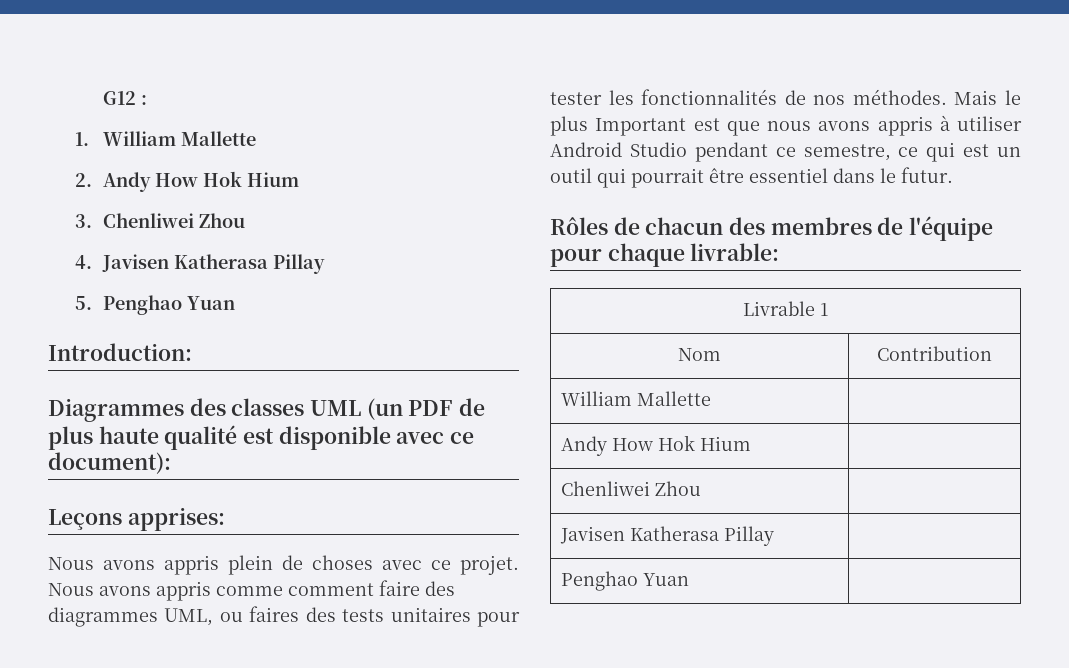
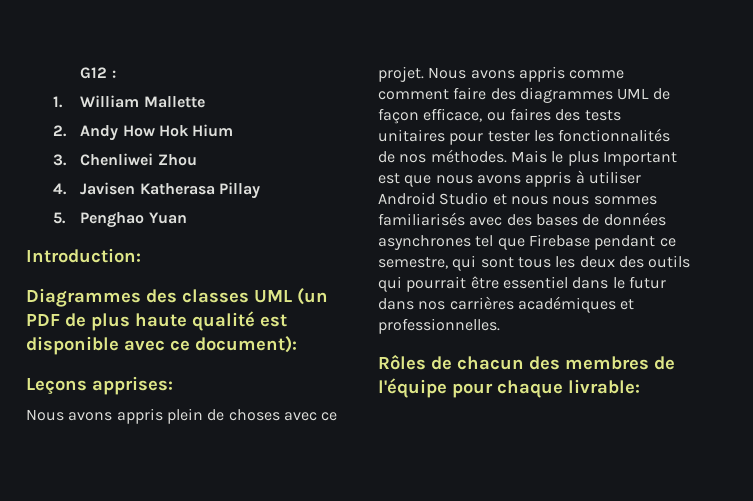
[164,608,214,626] UML, -> [617,88,670,100] [378,108,483,124] UML de façon efficace,
[694,142,1021,162] [550,168,592,183] pendant ce semestre, ce qui est un outil -> [492,194,657,205] [378,212,666,226] [378,234,676,250] [378,255,691,271] et nous nous sommes familiarisés avec des bases de données asynchrones tel que Firebase pendant ce semestre, qui sont tous les deux des outils
[901,167,953,183] futur. -> [628,276,666,289] [378,296,635,313] [378,318,500,334] futur dans nos carrières académiques et professionnelles.
[743,301,828,316] [678,348,721,361] [877,346,992,361] [560,391,711,406] [560,435,751,456] [560,481,701,496] [559,526,774,546] [560,571,689,591] // Livrable 1 // Nom | Contribution // William Mallette | // Andy How Hok Hium | // Chenliwei Zhou | // Javisen Katherasa Pillay | // Penghao Yuan | -> (640, 386) none

